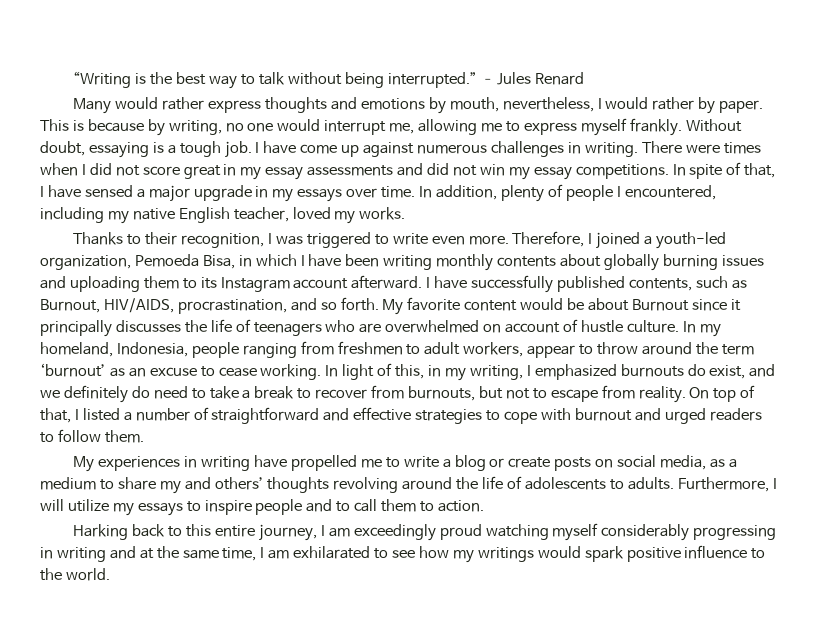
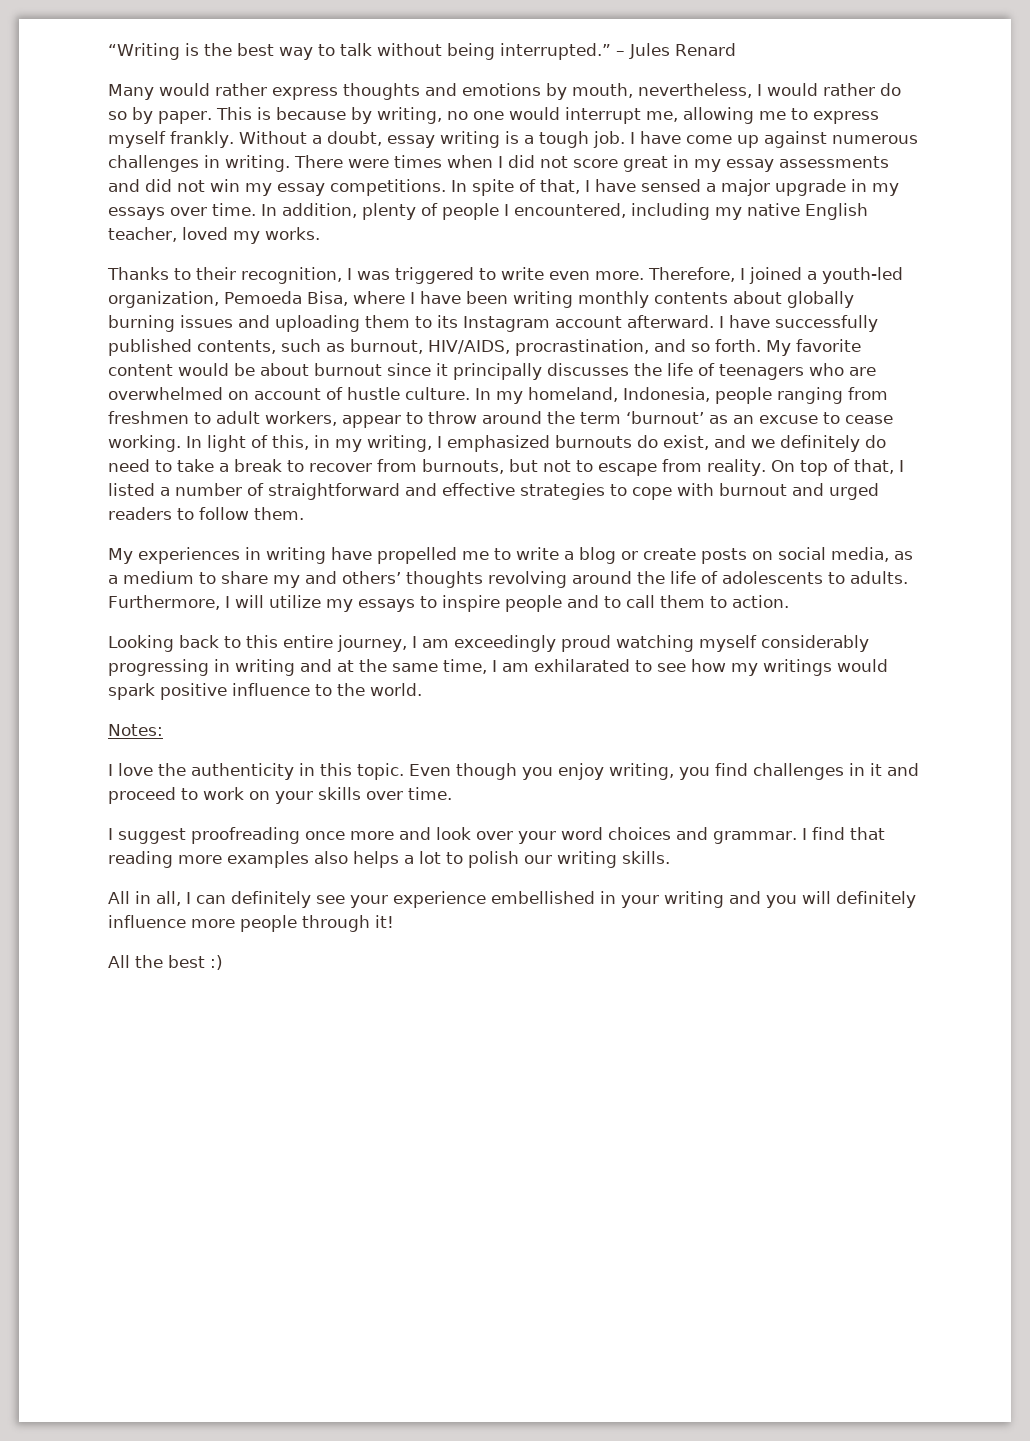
(695, 103) none -> [880,83,901,96] [108,111,127,120] do so
[40,141,149,158] doubt, essaying -> [311,131,500,148] a doubt, essay writing
[238,254,297,267] in which -> [353,291,405,304] where
[40,299,100,313] Burnout, -> [350,339,423,354] burnout,
[631,299,689,311] Burnout -> [314,363,382,376] burnout
[73,524,129,540] Harking -> [108,635,174,652] Looking
(110, 574) none -> [108,724,163,736] [108,763,919,780] [108,787,452,804] [108,827,885,844] [108,851,670,868] [108,891,916,908] [108,915,394,932] [108,955,223,970] // Notes: // I love the authenticity in this topic. Even though you enjoy writing, you find challenges in it and proceed to work on your skills over time. // I suggest proofreading once more and look over your word choices and grammar. I find that reading more examples also helps a lot to polish our writing skills. // All in all, I can definitely see your experience embellished in your writing and you will definitely influence more people through it! // All the best :)

